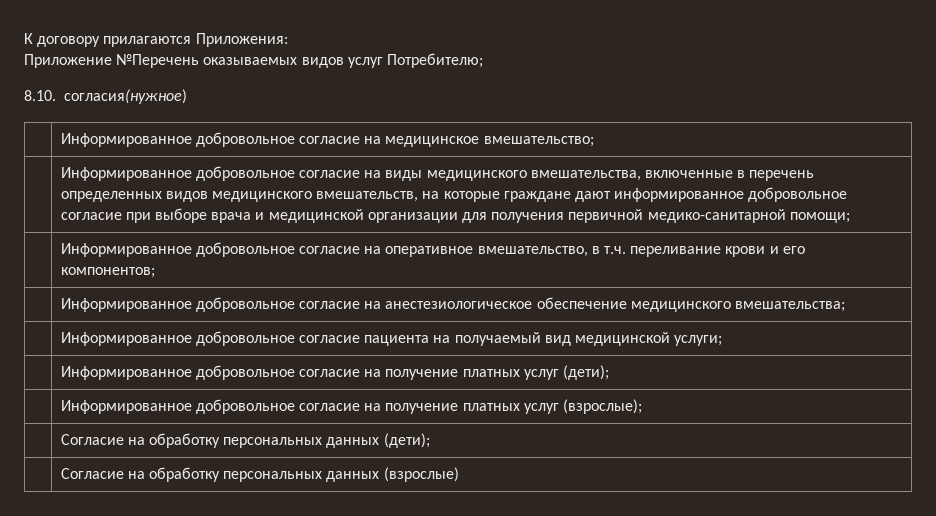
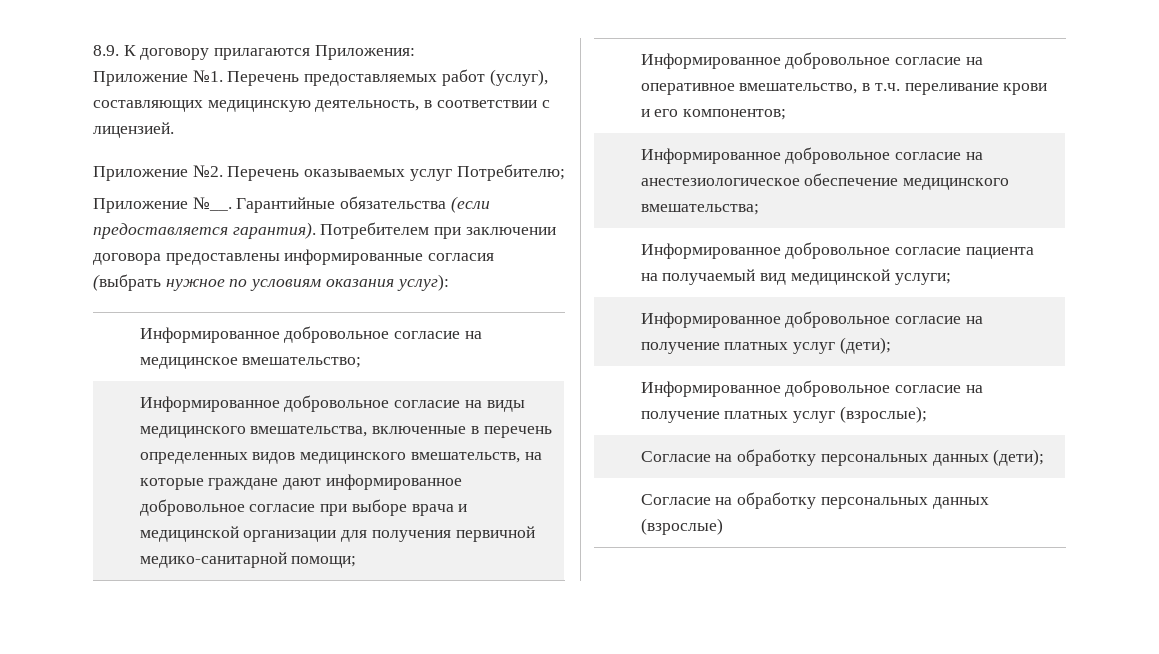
(24, 38) none -> [93,45,119,56] 8.9.
[116,53,483,68] [24,89,187,104] №Перечень оказываемых видов услуг Потребителю; // 8.10. согласия(нужное) -> [192,69,548,86] [93,100,550,112] [93,122,174,138] [93,164,565,181] [93,196,490,213] [93,222,556,239] [93,249,495,265] [93,274,449,291] №1. Перечень предоставляемых работ (услуг), составляющих медицинскую деятельность, в соответствии с лицензией. // Приложение №2. Перечень оказываемых услуг Потребителю; // Приложение №__. Гарантийные обязательства (если предоставляется гарантия). Потребителем при заключении договора предоставлены информированные согласия (выбрать нужное по условиям оказания услуг):

